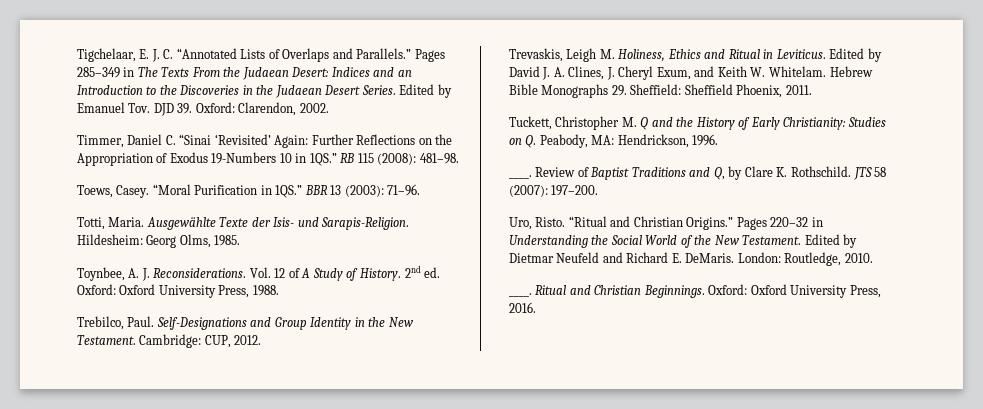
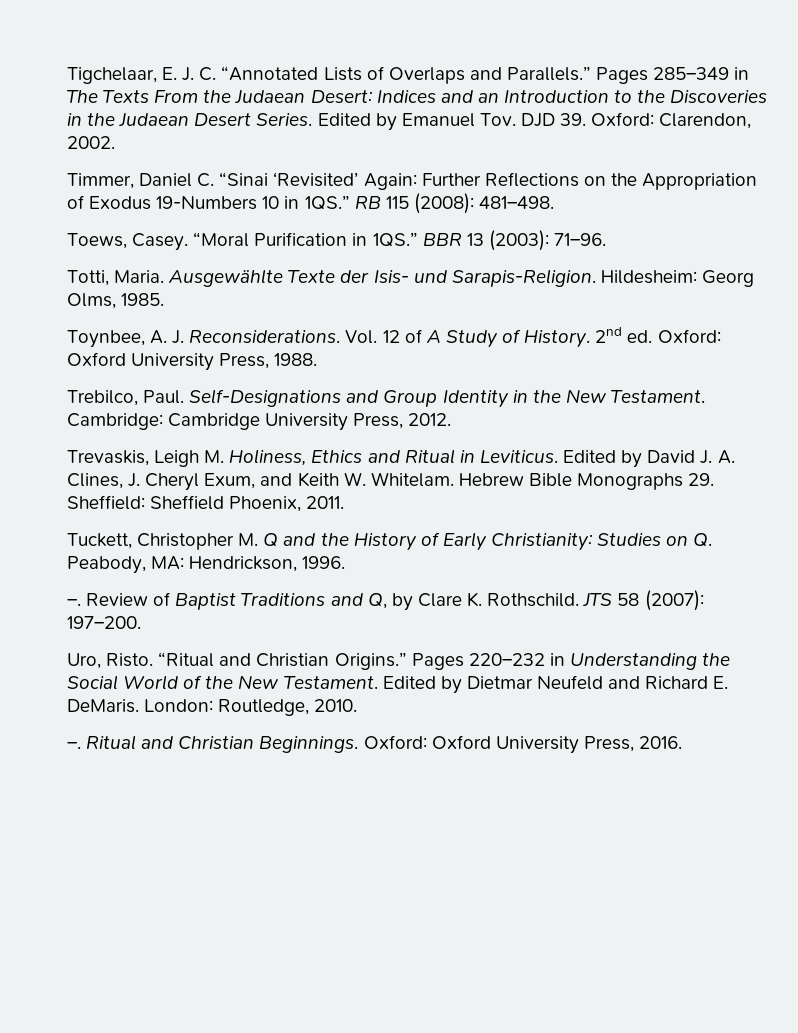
[419,153,459,164] 481–98. -> [479,196,555,209] 481–498.
[204,335,231,348] CUP, -> [167,413,404,431] Cambridge University Press,
[508,175,532,179] ____. -> [66,599,81,606] –.
[770,217,809,227] 220–32 -> [468,653,545,666] 220–232
[508,293,532,297] ____. -> [66,742,81,749] –.

